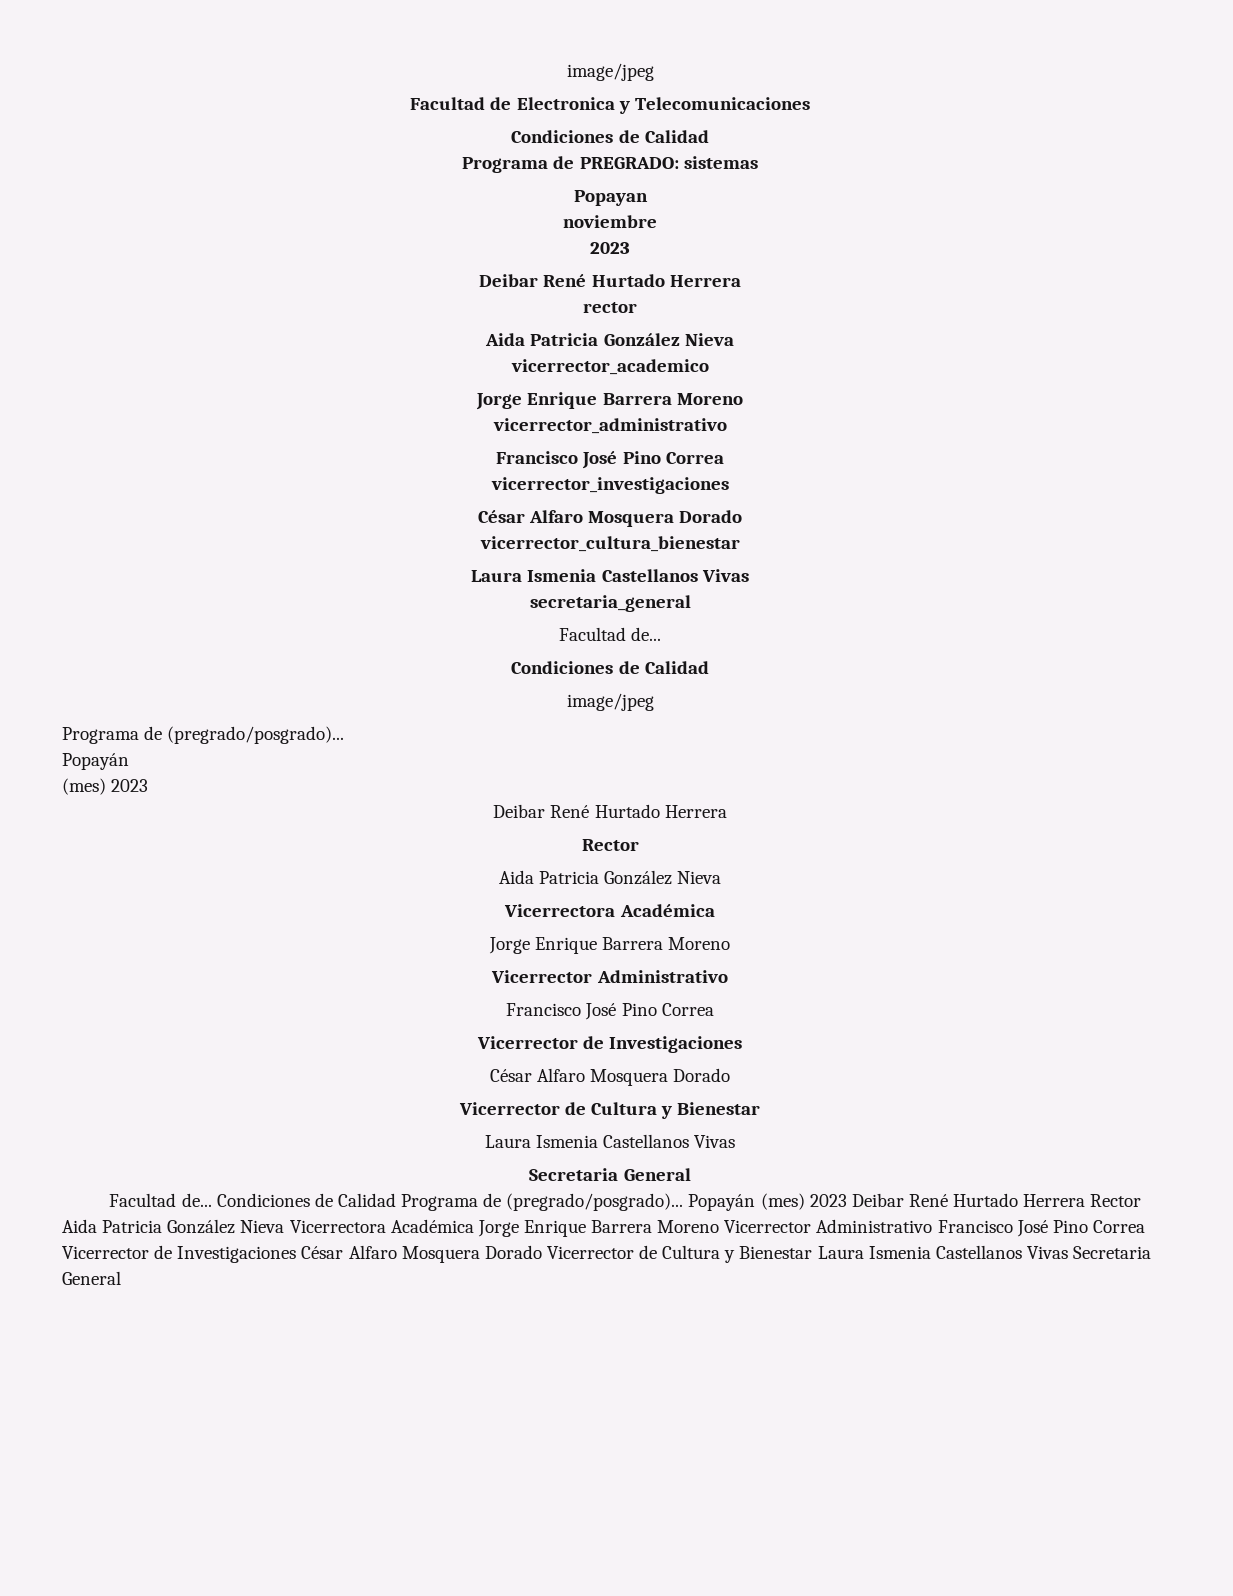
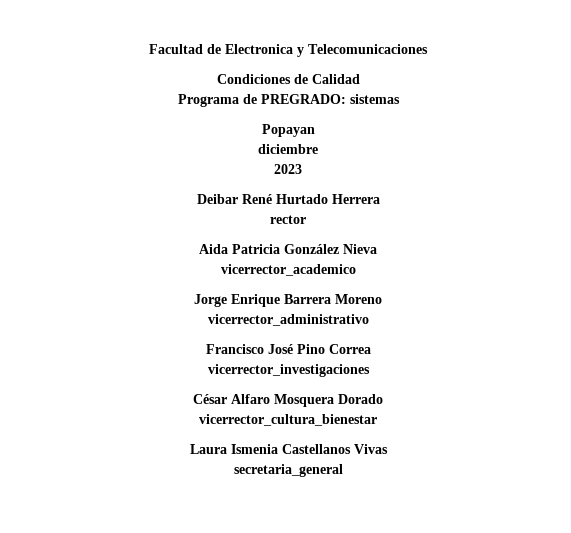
[566,63,654,81] image/jpeg // -> (149, 49) none
[563,215,657,228] noviembre -> [258,144,318,154] diciembre
[558,627,662,641] [511,661,709,674] [566,693,654,711] [62,726,345,744] [62,753,129,770] [62,778,149,795] [493,804,727,818] [581,839,639,851] [498,870,722,885] [504,904,715,917] [488,937,731,954] [491,970,728,983] [506,1003,714,1020] [476,1036,743,1053] [489,1068,731,1086] [458,1102,761,1119] [484,1134,736,1148] [529,1168,691,1181] [109,1193,1142,1211] [62,1219,1145,1237] [62,1245,1152,1263] [62,1271,121,1285] // Facultad de... // Condiciones de Calidad // image/jpeg // Programa de (pregrado/posgrado)... // Popayán // (mes) 2023 // Deibar René Hurtado Herrera // Rector // Aida Patricia González Nieva // Vicerrectora Académica // Jorge Enrique Barrera Moreno // Vicerrector Administrativo // Francisco José Pino Correa // Vicerrector de Investigaciones // César Alfaro Mosquera Dorado // Vicerrector de Cultura y Bienestar // Laura Ismenia Castellanos Vivas // Secretaria General // Facultad de... Condiciones de Calidad Programa de (pregrado/posgrado)... Popayán (mes) 2023 Deibar René Hurtado Herrera Rector Aida Patricia González Nieva Vicerrectora Académica Jorge Enrique Barrera Moreno Vicerrector Administrativo Francisco José Pino Correa Vicerrector de Investigaciones César Alfaro Mosquera Dorado Vicerrector de Cultura y Bienestar Laura Ismenia Castellanos Vivas Secretaria General -> (343, 470) none

